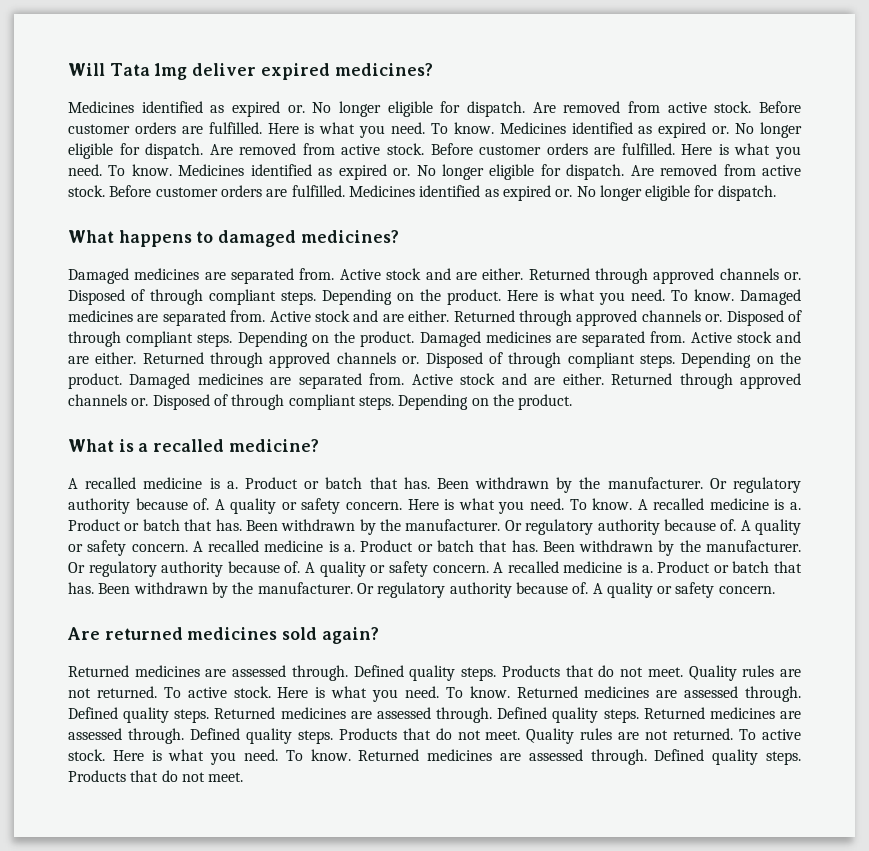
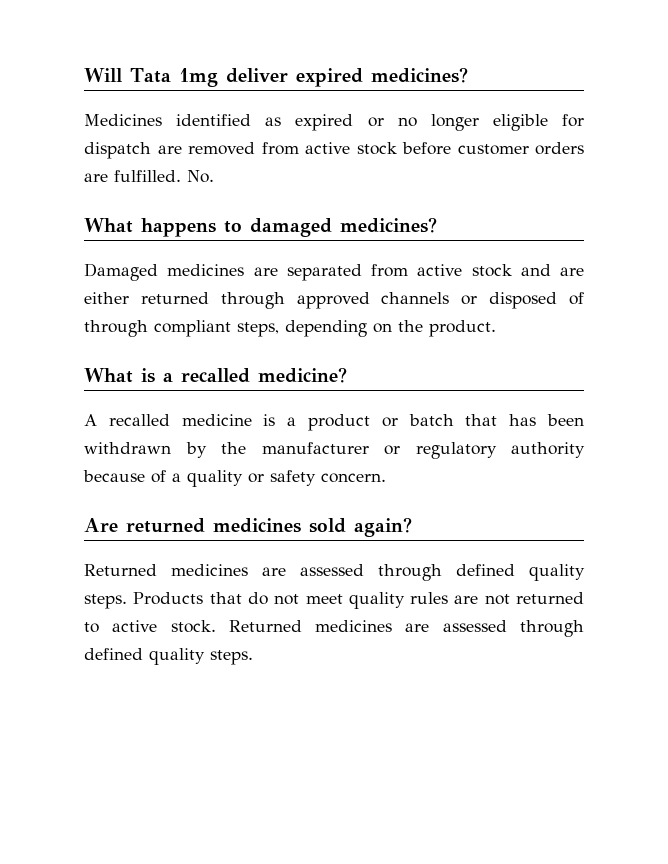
[287,101,801,117] [68,122,802,138] [68,143,801,159] [68,164,801,180] [68,185,776,201] or. No longer eligible for dispatch. Are removed from active stock. Before customer orders are fulfilled. Here is what you need. To know. Medicines identified as expired or. No longer eligible for dispatch. Are removed from active stock. Before customer orders are fulfilled. Here is what you need. To know. Medicines identified as expired or. No longer eligible for dispatch. Are removed from active stock. Before customer orders are fulfilled. Medicines identified as expired or. No longer eligible for dispatch. -> [367,114,584,131] [84,142,584,159] [84,170,214,183] or no longer eligible for dispatch are removed from active stock before customer orders are fulfilled. No.
[299,268,801,284] [68,289,801,305] [68,310,802,326] [68,331,801,347] [68,352,801,368] [68,373,801,389] [68,394,469,410] from. Active stock and are either. Returned through approved channels or. Disposed of through compliant steps. Depending on the product. Here is what you need. To know. Damaged medicines are separated from. Active stock and are either. Returned through approved channels or. Disposed of through compliant steps. Depending on the product. Damaged medicines are separated from. Active stock and are either. Returned through approved channels or. Disposed of through compliant steps. Depending on the product. Damaged medicines are separated from. Active stock and are either. Returned through approved channels or. Disposed of through compliant steps. Depending -> [371,264,584,277] [84,292,584,309] [84,320,367,337] from active stock and are either returned through approved channels or disposed of through compliant steps, depending
[226,477,801,493] [68,498,801,514] [68,519,801,535] [68,540,801,556] [68,561,802,577] [68,582,603,598] a. Product or batch that has. Been withdrawn by the manufacturer. Or regulatory authority because of. A quality or safety concern. Here is what you need. To know. A recalled medicine is a. Product or batch that has. Been withdrawn by the manufacturer. Or regulatory authority because of. A quality or safety concern. A recalled medicine is a. Product or batch that has. Been withdrawn by the manufacturer. Or regulatory authority because of. A quality or safety concern. A recalled medicine is a. Product or batch that has. Been withdrawn by the manufacturer. Or regulatory authority because of. A -> [287,414,584,431] [84,442,585,459] [83,470,181,483] a product or batch that has been withdrawn by the manufacturer or regulatory authority because of a
[291,665,802,681] [68,686,801,702] [68,707,801,723] [68,728,801,744] [68,749,801,765] [68,770,244,782] through. Defined quality steps. Products that do not meet. Quality rules are not returned. To active stock. Here is what you need. To know. Returned medicines are assessed through. Defined quality steps. Returned medicines are assessed through. Defined quality steps. Returned medicines are assessed through. Defined quality steps. Products that do not meet. Quality rules are not returned. To active stock. Here is what you need. To know. Returned medicines are assessed through. Defined quality steps. Products that do not meet. -> [378,564,585,581] [84,592,584,609] [84,620,584,637] [84,648,253,665] through defined quality steps. Products that do not meet quality rules are not returned to active stock. Returned medicines are assessed through defined quality steps.

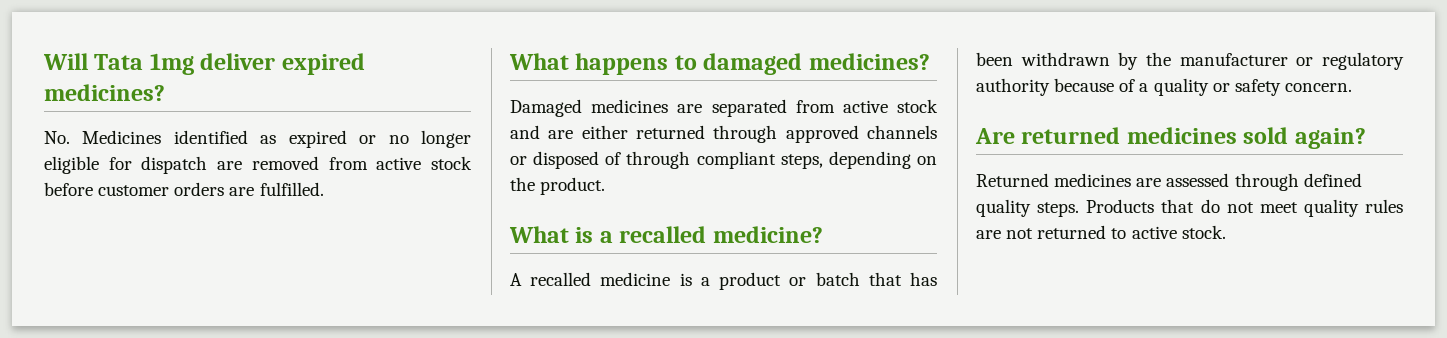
(468, 75) none -> [44,131,70,144] No.
[187,170,214,183] No. -> (324, 189) none
[228,620,584,637] [84,648,253,665] Returned medicines are assessed through defined quality steps. -> (1226, 232) none

